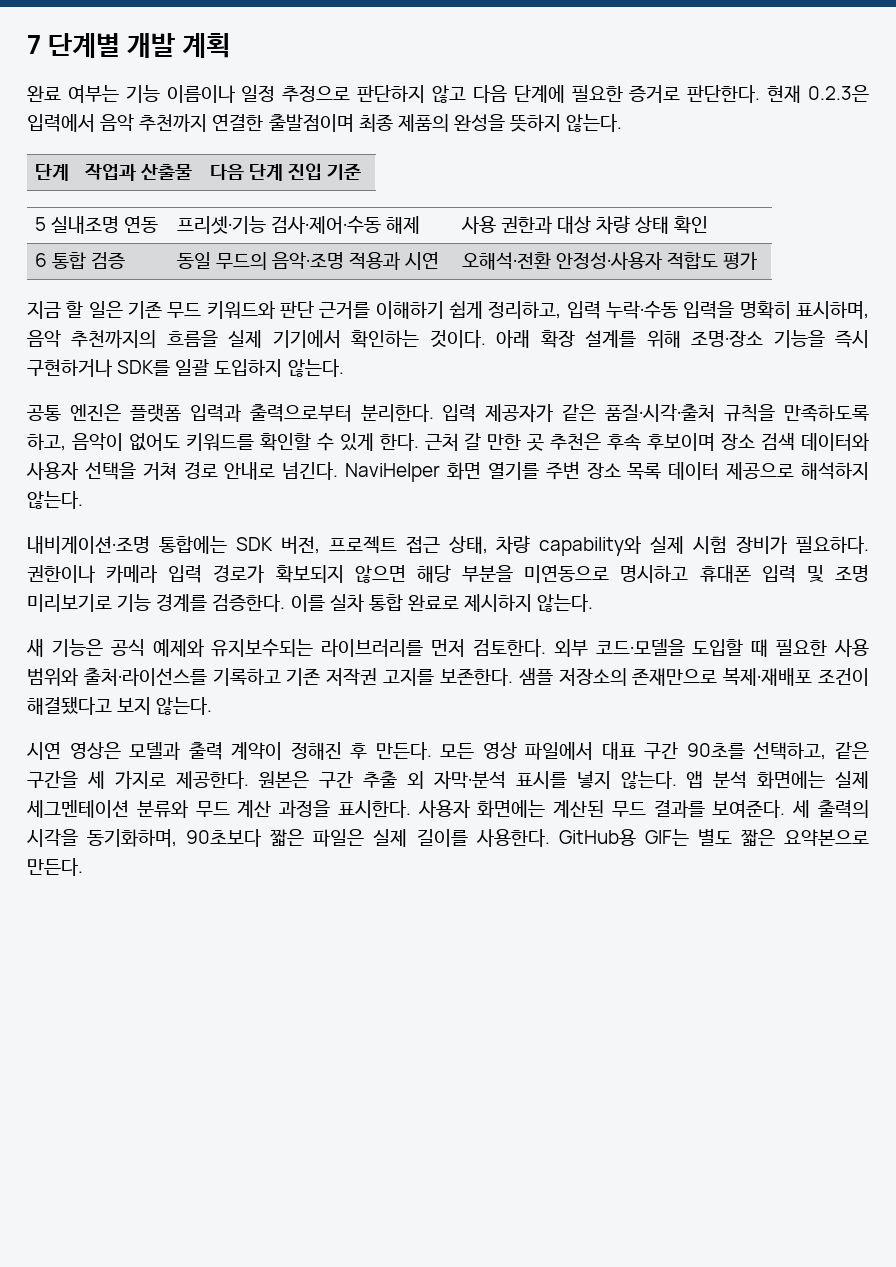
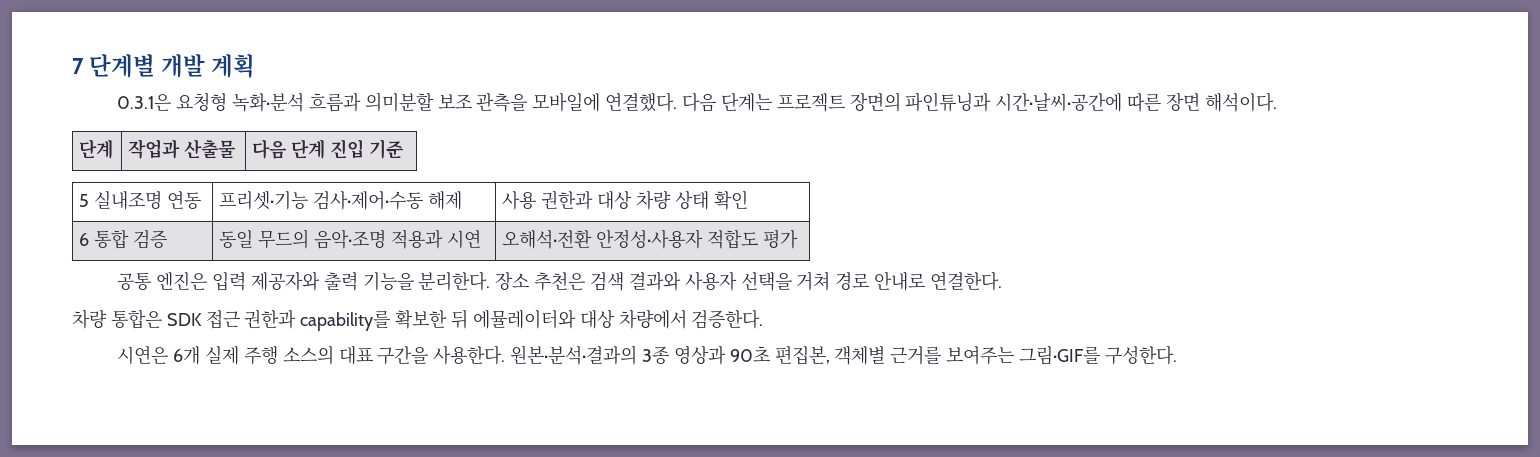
[27,85,870,103] [27,114,623,132] 완료 여부는 기능 이름이나 일정 추정으로 판단하지 않고 다음 단계에 필요한 증거로 판단한다. 현재 0.2.3은 입력에서 음악 추천까지 연결한 출발점이며 최종 제품의 완성을 뜻하지 않는다. -> [117,92,1277,112] 0.3.1은 요청형 녹화·분석 흐름과 의미분할 보조 관측을 모바일에 연결했다. 다음 단계는 프로젝트 장면의 파인튜닝과 시간·날씨·공간에 따른 장면 해석이다.
[27,301,870,319] [27,330,869,348] [27,359,344,377] [27,404,869,422] [27,433,870,451] 지금 할 일은 기존 무드 키워드와 판단 근거를 이해하기 쉽게 정리하고, 입력 누락·수동 입력을 명확히 표시하며, 음악 추천까지의 흐름을 실제 기기에서 확인하는 것이다. 아래 확장 설계를 위해 조명·장소 기능을 즉시 구현하거나 SDK를 일괄 도입하지 않는다. // 공통 엔진은 플랫폼 입력과 출력으로부터 분리한다. 입력 제공자가 같은 품질·시각·출처 규칙을 만족하도록 하고, 음악이 없어도 키워드를 확인할 수 있게 한다. 근처 갈 만한 곳 추천은 후속 후보이며 장소 검색 데이터와 -> [117,271,681,291] 공통 엔진은 입력 제공자와 출력 기능을 분리한다. 장소 추천은 검색 결과와
[282,461,870,482] [27,491,83,509] [27,535,869,556] [27,565,870,583] [27,594,594,612] [26,639,869,657] [27,667,870,686] [27,697,213,715] [27,742,869,760] [27,771,870,789] [26,800,869,818] [27,829,870,847] [27,858,83,876] 넘긴다. NaviHelper 화면 열기를 주변 장소 목록 데이터 제공으로 해석하지 않는다. // 내비게이션·조명 통합에는 SDK 버전, 프로젝트 접근 상태, 차량 capability와 실제 시험 장비가 필요하다. 권한이나 카메라 입력 경로가 확보되지 않으면 해당 부분을 미연동으로 명시하고 휴대폰 입력 및 조명 미리보기로 기능 경계를 검증한다. 이를 실차 통합 완료로 제시하지 않는다. // 새 기능은 공식 예제와 유지보수되는 라이브러리를 먼저 검토한다. 외부 코드·모델을 도입할 때 필요한 사용 범위와 출처·라이선스를 기록하고 기존 저작권 고지를 보존한다. 샘플 저장소의 존재만으로 복제·재배포 조건이 해결됐다고 보지 않는다. // 시연 영상은 모델과 출력 계약이 정해진 후 만든다. 모든 영상 파일에서 대표 구간 90초를 선택하고, 같은 구간을 세 가지로 제공한다. 원본은 구간 추출 외 자막·분석 표시를 넣지 않는다. 앱 분석 화면에는 실제 세그멘테이션 분류와 무드 계산 과정을 표시한다. 사용자 화면에는 계산된 무드 결과를 보여준다. 세 출력의 시각을 동기화하며, 90초보다 짧은 파일은 실제 길이를 사용한다. GitHub용 GIF는 별도 짧은 요약본으로 만든다. -> [930,271,1003,291] [72,309,764,331] [117,345,1177,365] 연결한다. // 차량 통합은 SDK 접근 권한과 capability를 확보한 뒤 에뮬레이터와 대상 차량에서 검증한다. // 시연은 6개 실제 주행 소스의 대표 구간을 사용한다. 원본·분석·결과의 3종 영상과 90초 편집본, 객체별 근거를 보여주는 그림·GIF를 구성한다.

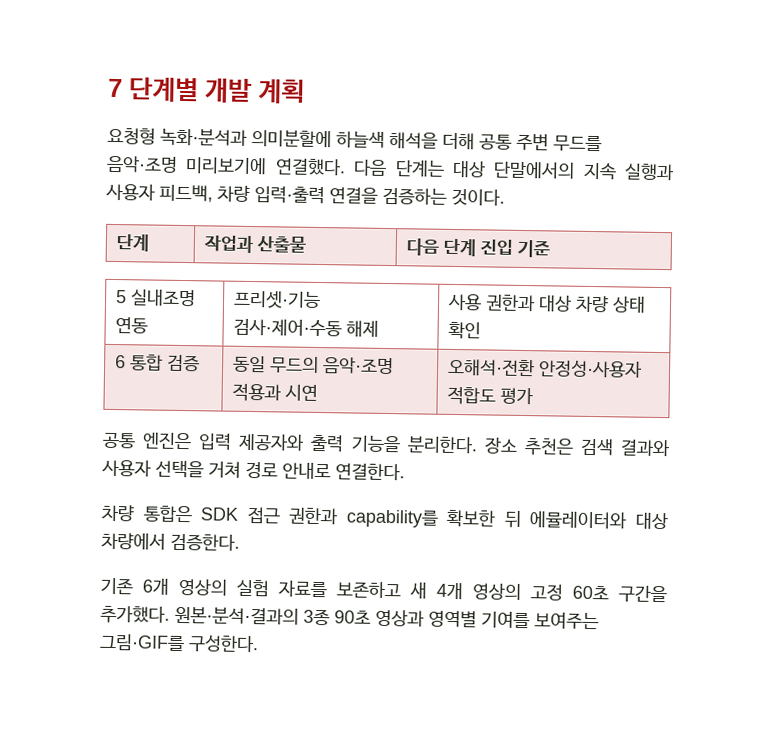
[117,92,1277,112] 0.3.1은 요청형 녹화·분석 흐름과 의미분할 보조 관측을 모바일에 연결했다. 다음 단계는 프로젝트 장면의 파인튜닝과 시간·날씨·공간에 따른 장면 해석이다. -> [107,127,602,152] [106,155,675,181] [105,183,505,206] 요청형 녹화·분석과 의미분할에 하늘색 해석을 더해 공통 주변 무드를 음악·조명 미리보기에 연결했다. 다음 단계는 대상 단말에서의 지속 실행과 사용자 피드백, 차량 입력·출력 연결을 검증하는 것이다.
[117,345,942,365] 시연은 6개 실제 주행 소스의 대표 구간을 사용한다. 원본·분석·결과의 3종 영상과 90초 편집본, 객체별 근거를 -> [100,577,667,603] [100,605,530,629] 기존 6개 영상의 실험 자료를 보존하고 새 4개 영상의 고정 60초 구간을 추가했다. 원본·분석·결과의 3종 90초 영상과 영역별 기여를

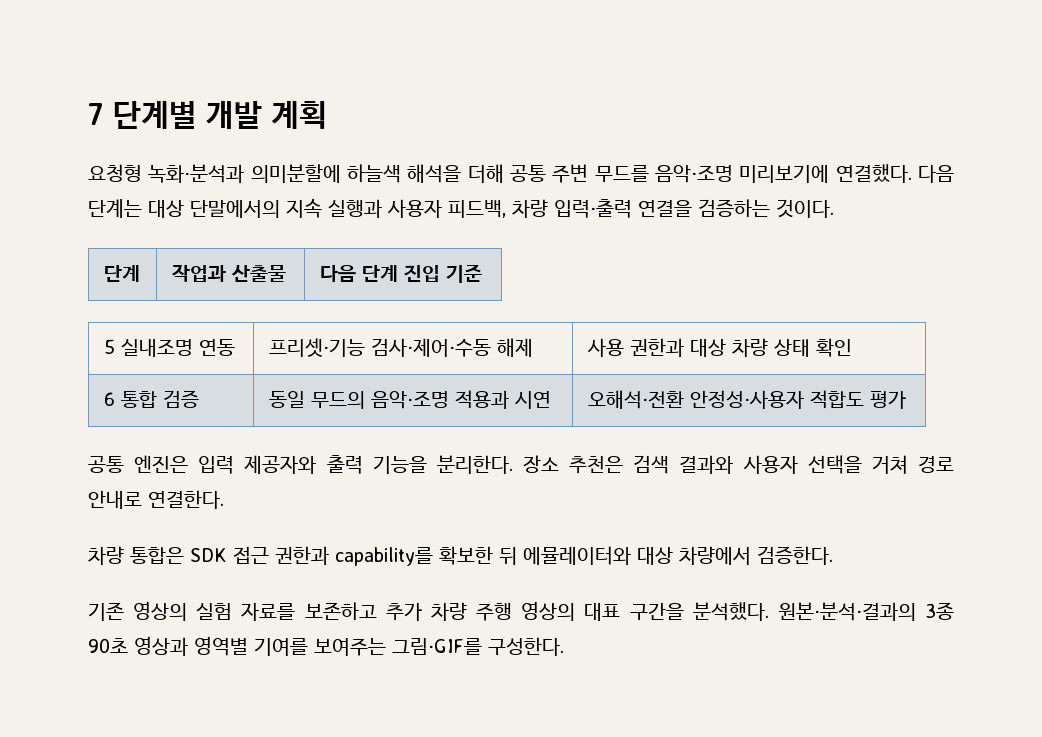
[142,578,169,595] 6개 -> (124, 611) none
[409,582,667,603] [100,605,170,624] 새 4개 영상의 고정 60초 구간을 추가했다. -> [385,601,769,621] 추가 차량 주행 영상의 대표 구간을 분석했다.

